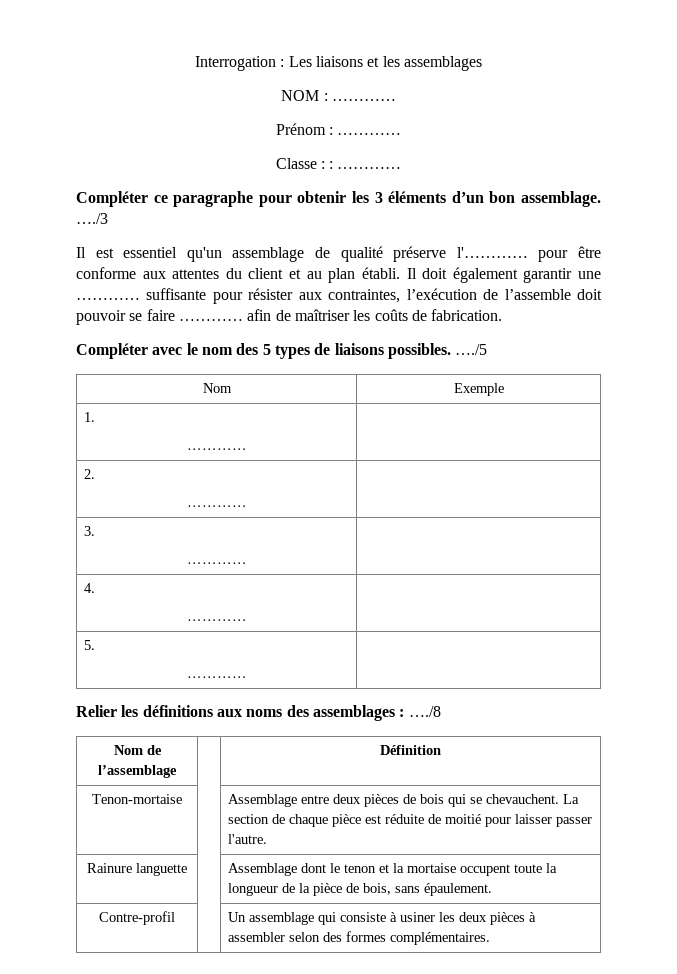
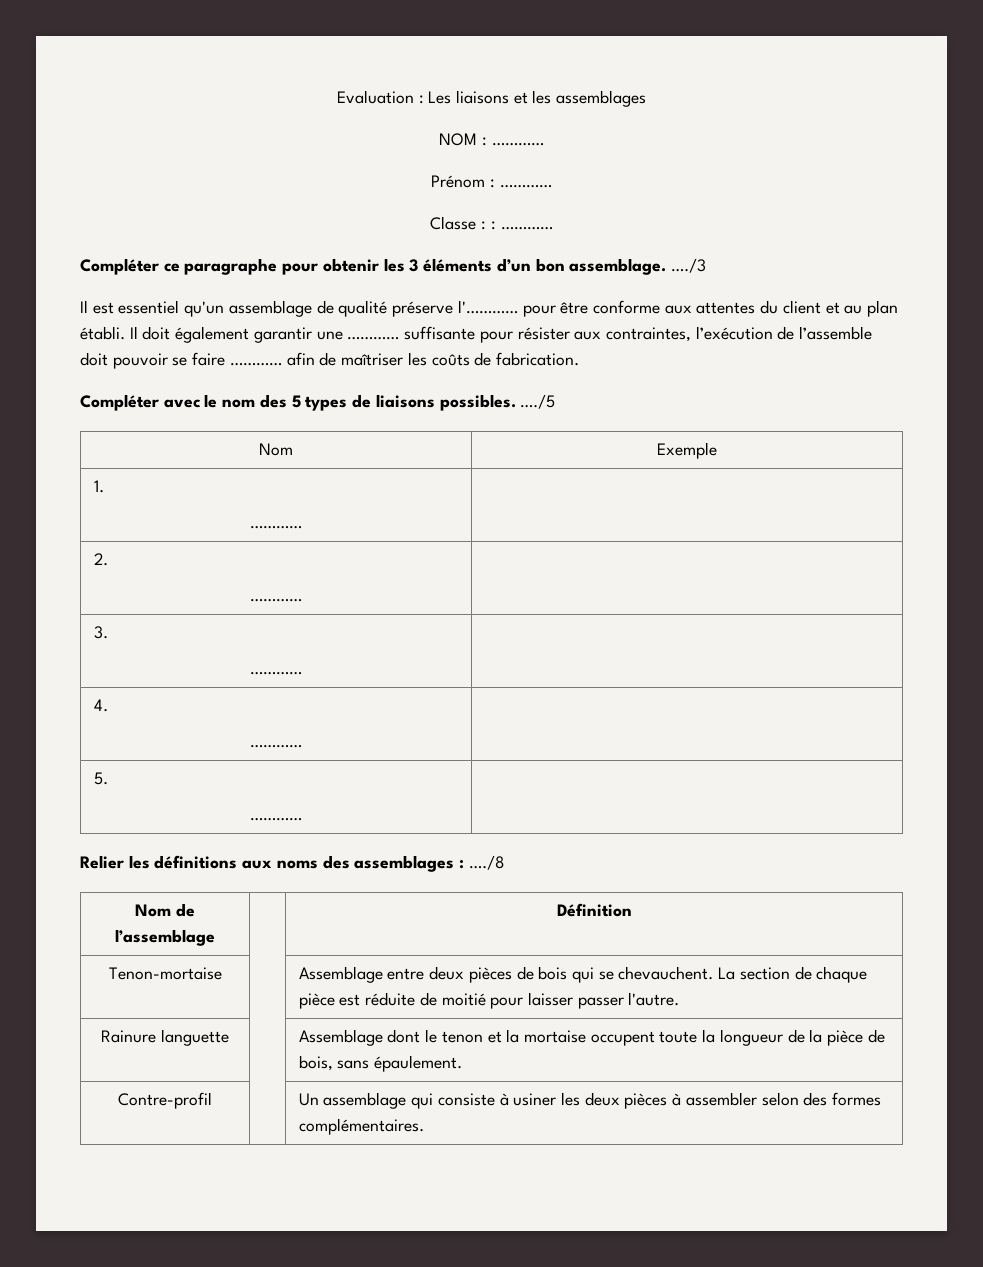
[195,56,277,71] Interrogation -> [336,90,414,104] Evaluation

